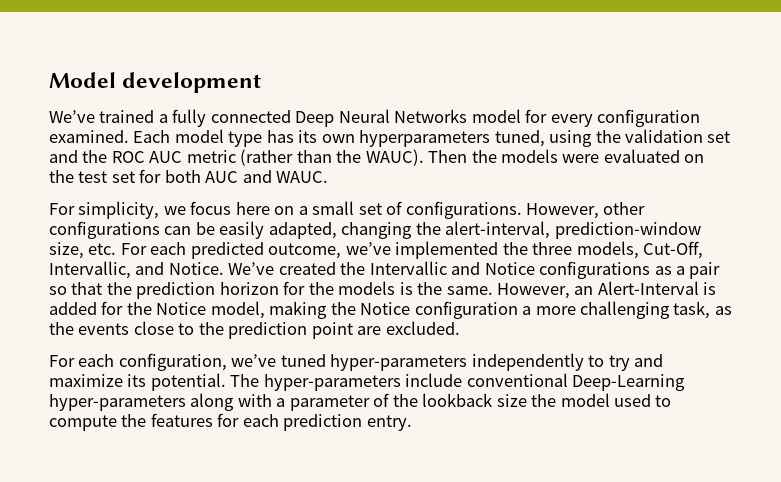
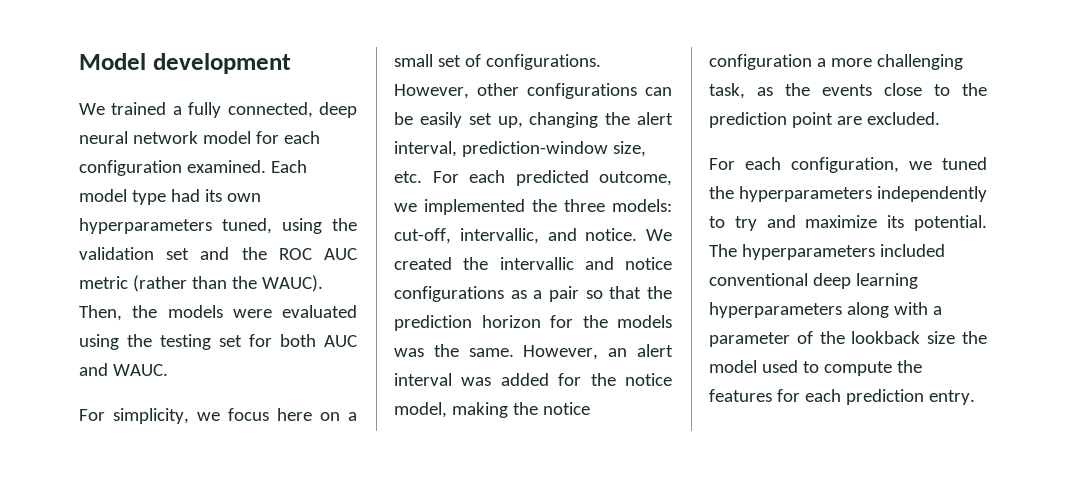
[49,110,95,123] We’ve -> [79,103,105,115] We
[210,109,468,127] connected Deep Neural Networks -> [227,102,357,118] [79,131,198,144] connected, deep neural network
[550,114,593,127] every -> [283,131,320,144] each
[266,130,294,143] has -> [170,189,200,202] had
[428,150,468,163] Then -> [79,305,122,321] Then,
[684,154,705,163] [49,170,108,183] on the test -> [79,334,211,350] using the testing
[268,221,551,239] adapted, changing the alert-interval, -> [468,112,673,128] [394,141,457,157] set up, changing the alert interval,
[345,242,391,255] we’ve -> [394,203,417,212] we
[576,241,704,259] [49,261,535,279] models, Cut-Off, Intervallic, and Notice. We’ve created the Intervallic and Notice -> [612,199,672,212] [394,228,672,244] [394,257,672,270] models: cut-off, intervallic, and notice. We created the intervallic and notice
[399,282,413,295] is -> [394,348,424,357] was
[597,281,717,295] Alert-Interval is -> [637,344,673,357] [394,373,492,386] alert interval was
[156,302,207,315] Notice -> [625,373,672,386] notice
[360,302,411,315] Notice -> [542,402,590,415] notice
[231,354,468,371] we’ve tuned hyper-parameters -> [909,157,987,170] [709,186,872,202] we tuned the hyperparameters
[263,373,686,391] [49,394,186,411] hyper-parameters include conventional Deep-Learning hyper-parameters -> [741,244,945,260] [709,273,918,289] [709,302,842,318] hyperparameters included conventional deep learning hyperparameters

